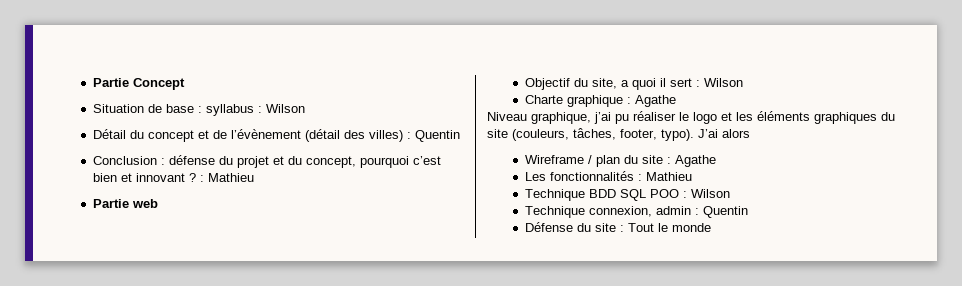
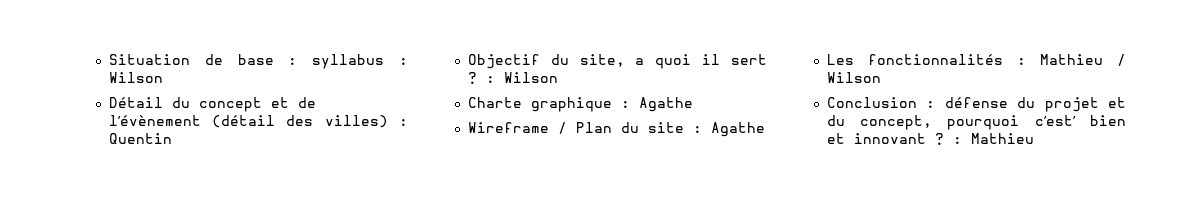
[92,78,185,90] Partie Concept // -> (108, 59) none
(460, 136) none -> [467,54,767,69] [467,72,558,84] [467,97,693,112] [467,122,765,137] [826,54,1126,66] [826,72,881,83] // Objectif du site, a quoi il sert ? : Wilson // Charte graphique : Agathe // Wireframe / Plan du site : Agathe // Les fonctionnalités : Mathieu / Wilson
[412,156,441,165] c’est -> [1034,115,1076,126] c’est’
[92,199,158,208] [524,78,743,90] [524,95,676,107] [487,111,895,124] [487,128,750,141] [524,155,716,167] [524,171,692,181] [524,189,730,201] [524,206,748,218] [524,222,711,232] // Partie web // Objectif du site, a quoi il sert : Wilson // Charte graphique : Agathe // Niveau graphique, j’ai pu réaliser le logo et les éléments graphiques du site (couleurs, tâches, footer, typo). J’ai alors // Wireframe / plan du site : Agathe // Les fonctionnalités : Mathieu // Technique BDD SQL POO : Wilson // Technique connexion, admin : Quentin // Défense du site : Tout le monde -> (1034, 138) none

